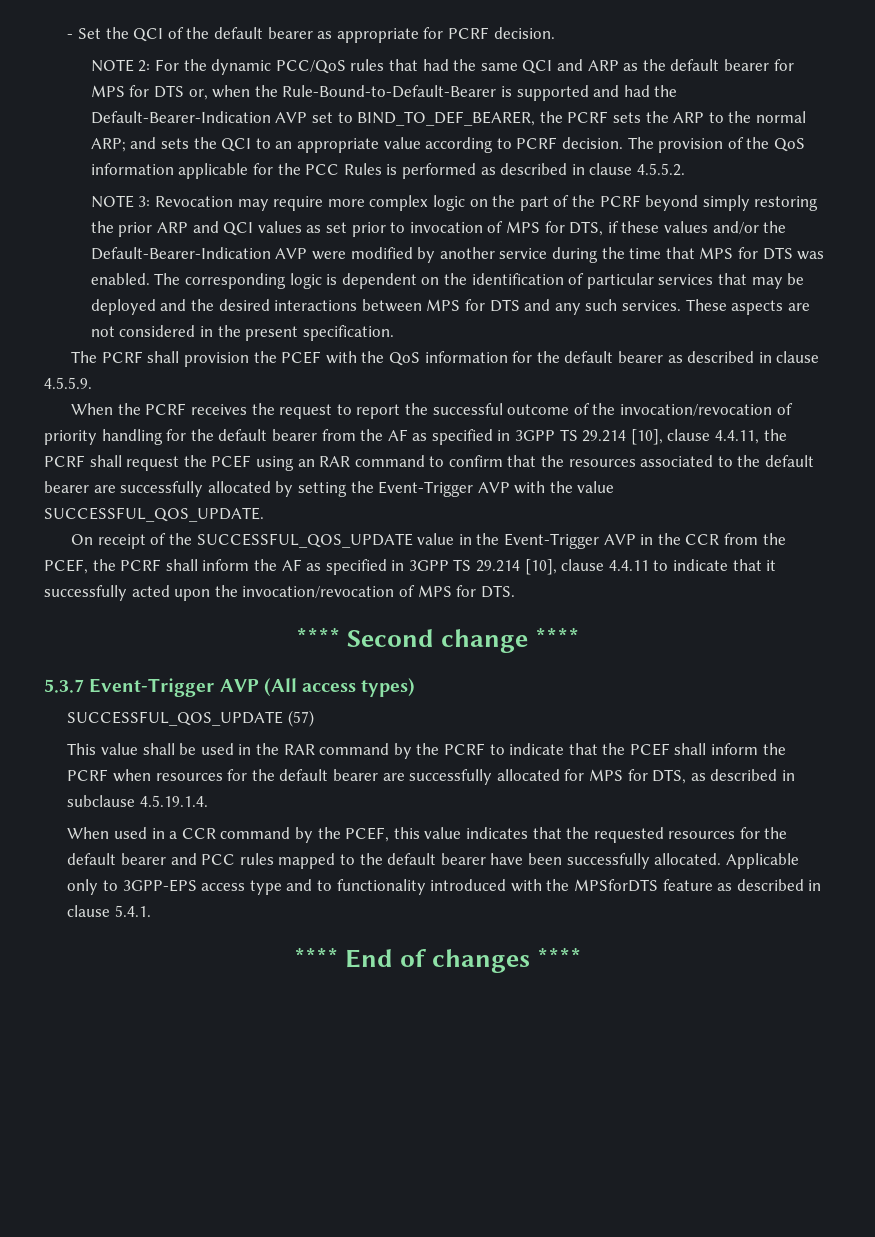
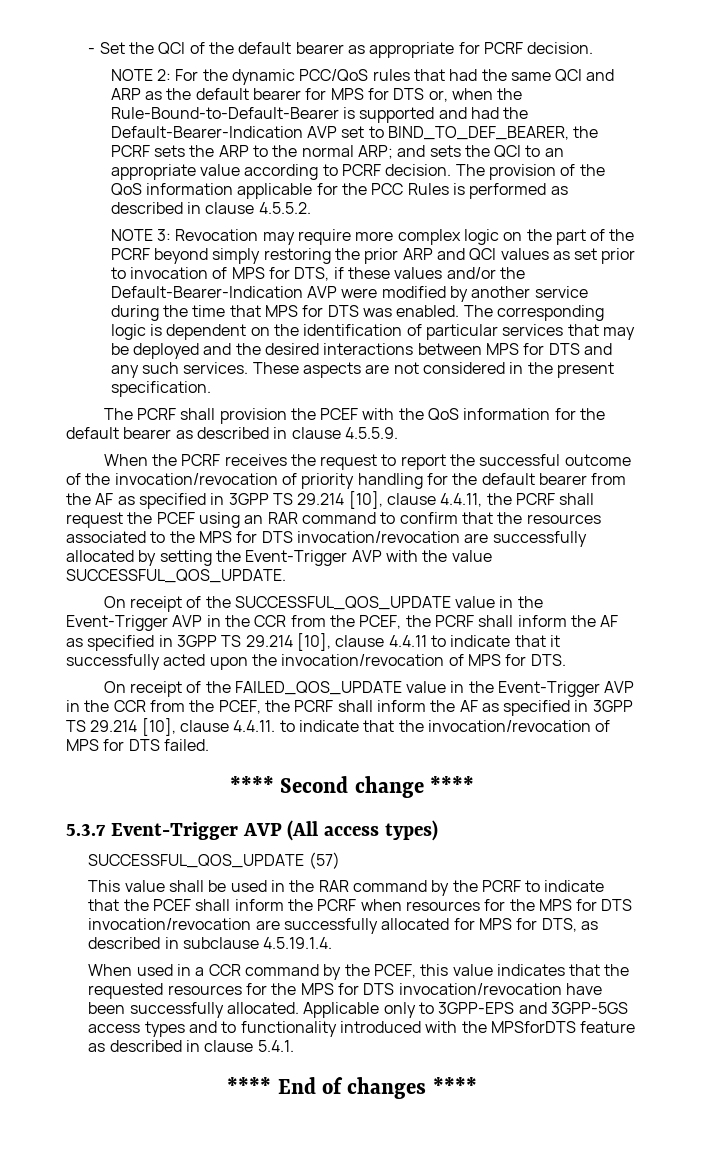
[765,455,815,467] [44,481,89,493] default bearer -> [198,531,460,543] MPS for DTS invocation/revocation
(515, 591) none -> [103,681,635,697] [66,700,633,716] [66,718,611,736] [66,739,209,751] // On receipt of the FAILED_QOS_UPDATE value in the Event-Trigger AVP in the CCR from the PCEF, the PCRF shall inform the AF as specified in 3GPP TS 29.214 [10], clause 4.4.11. to indicate that the invocation/revocation of MPS for DTS failed.
[279,769,378,781] default bearer -> [538,899,633,911] [88,918,252,930] MPS for DTS invocation/revocation
[67,853,486,869] default bearer and PCC rules mapped to the default bearer -> [300,983,562,995] MPS for DTS invocation/revocation
[201,880,282,895] access type -> [518,1002,628,1014] [88,1021,185,1037] and 3GPP-5GS access types

